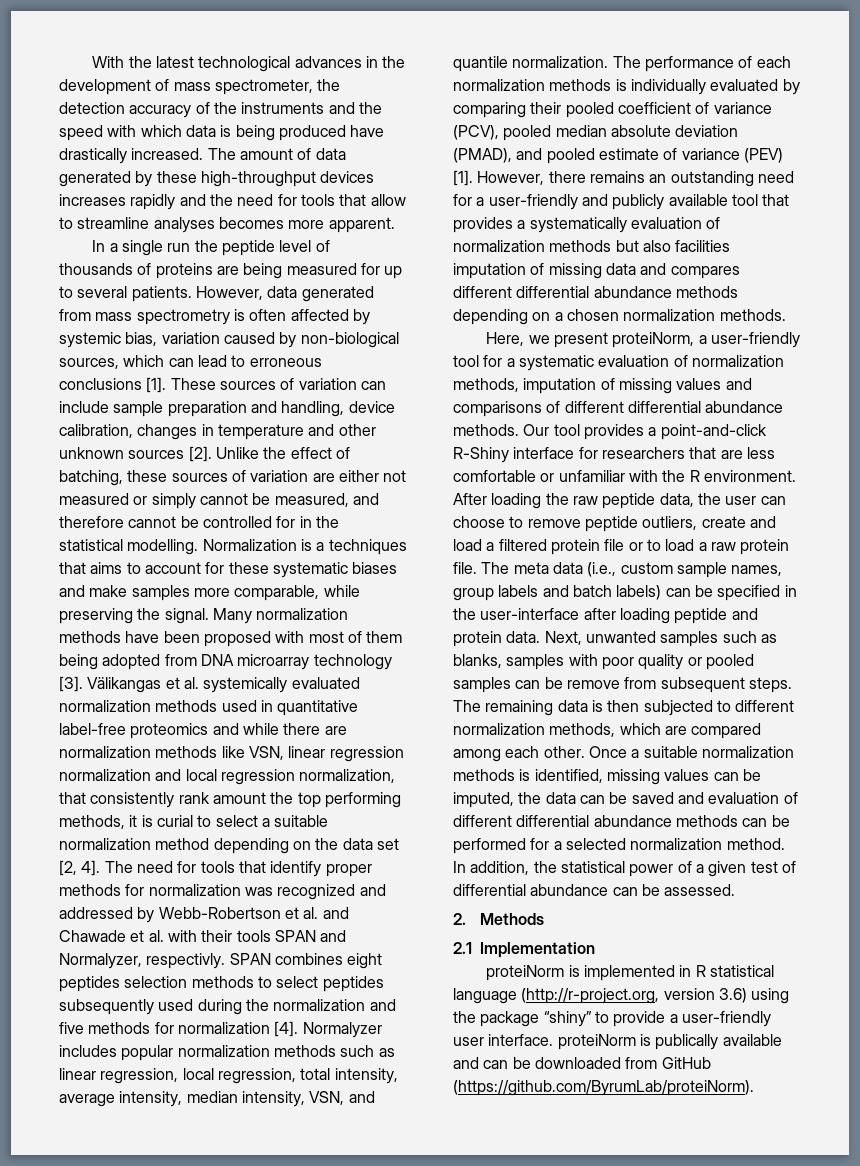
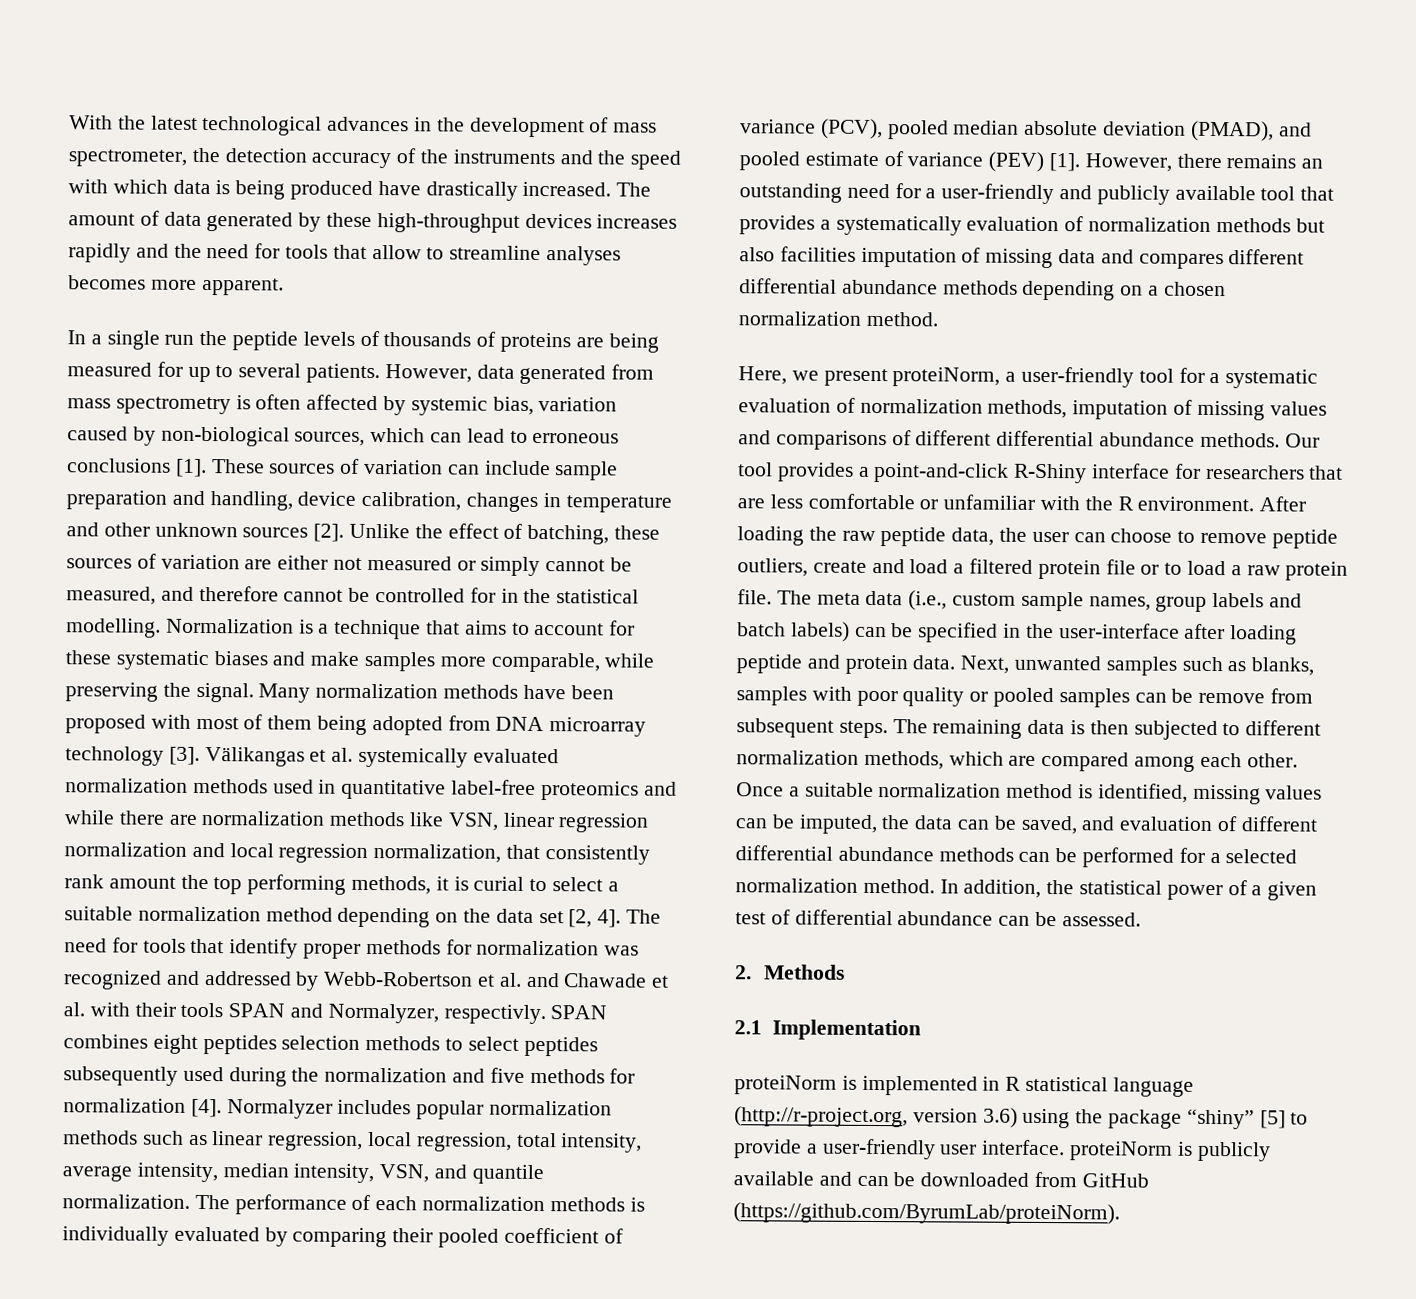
[279,240,312,252] level -> [302,331,355,346] levels
[328,539,407,555] techniques -> [334,619,422,640] technique
[719,309,786,321] methods. -> [865,311,939,327] method.
[453,769,515,781] methods -> [1006,783,1074,799] method
[631,792,674,804] saved -> [1020,815,1078,835] saved,
(592, 1019) none -> [1259,1110,1286,1129] [5]
[655,1034,719,1050] publically -> [1196,1141,1271,1162] publicly

